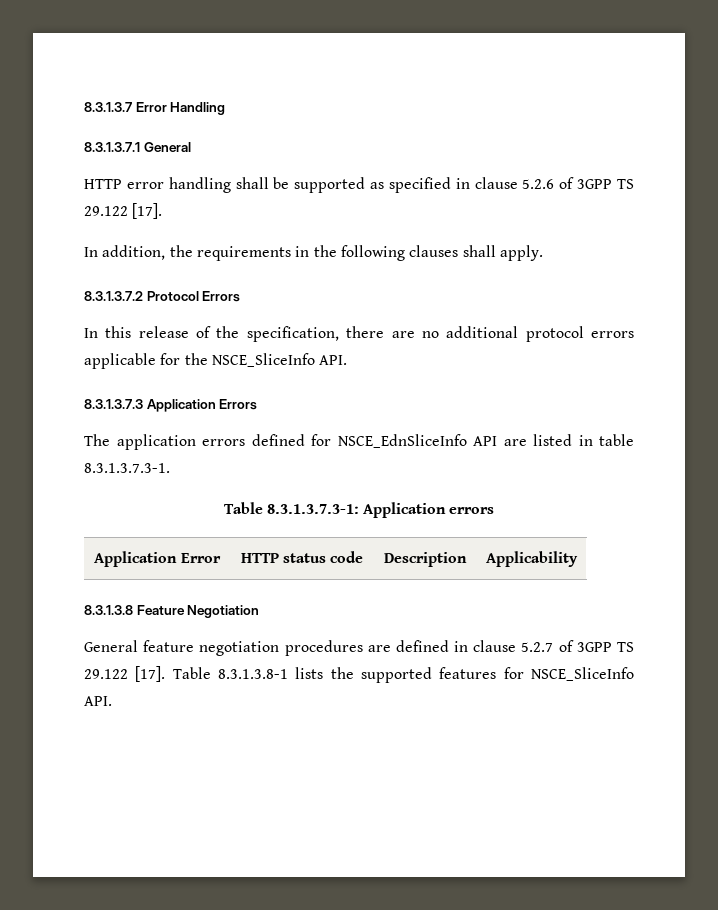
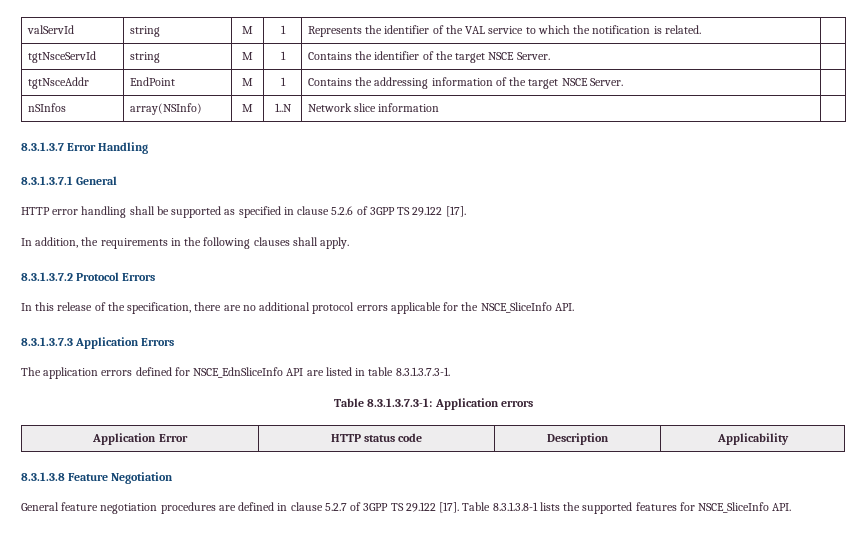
(84, 107) none -> [26,25,74,34] [129,26,160,37] [242,26,253,34] [280,25,286,34] [307,25,701,37] [27,51,96,63] [129,52,160,63] [242,52,253,60] [280,51,286,60] [307,51,550,63] [27,77,89,89] [129,77,175,86] [242,78,253,86] [280,77,286,86] [307,77,623,89] [27,103,66,112] [129,103,202,115] [242,104,253,112] [274,103,292,112] [307,103,440,112] valServId | string | M | 1 | Represents the identifier of the VAL service to which the notification is related. | // tgtNsceServId | string | M | 1 | Contains the identifier of the target NSCE Server. | // tgtNsceAddr | EndPoint | M | 1 | Contains the addressing information of the target NSCE Server. | // nSInfos | array(NSInfo) | M | 1..N | Network slice information | //

